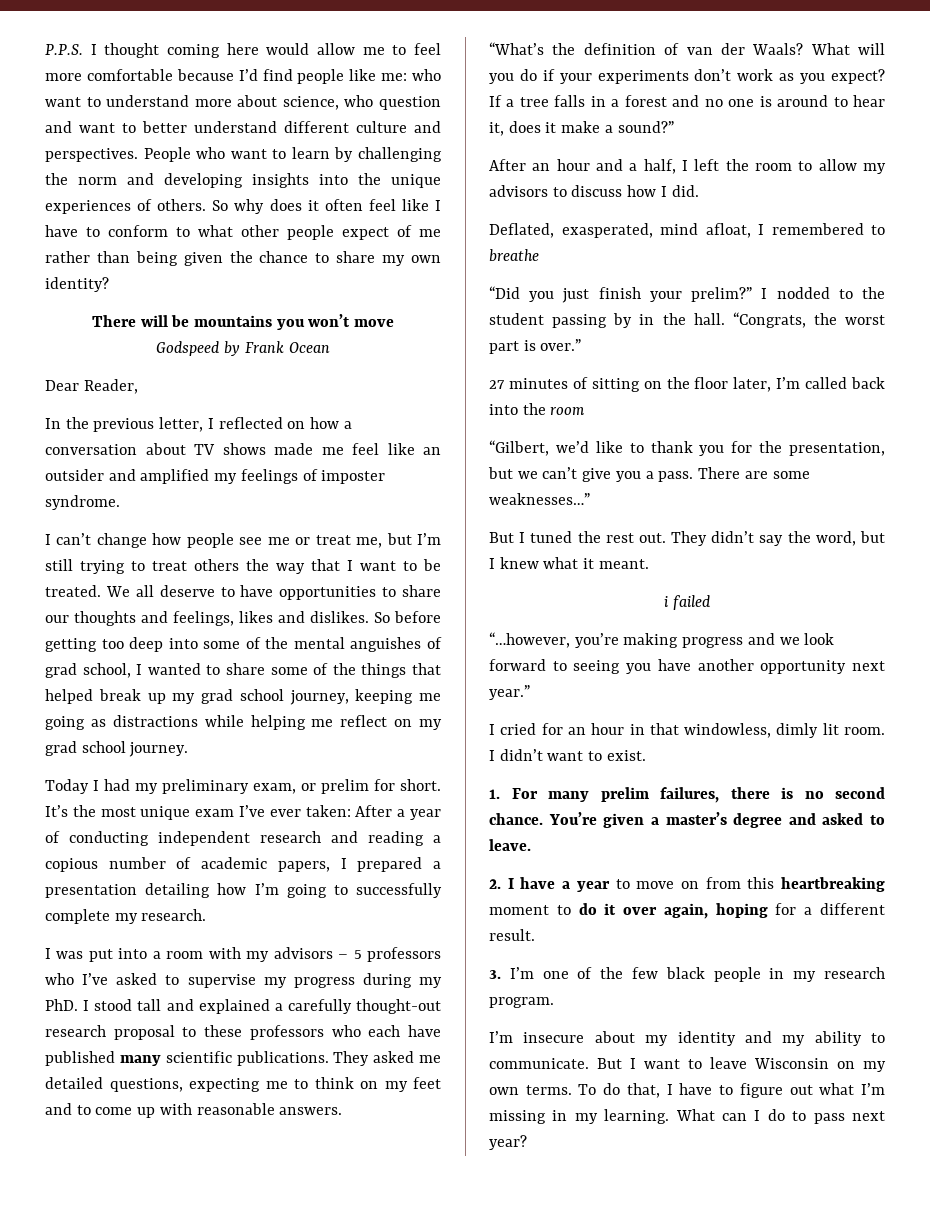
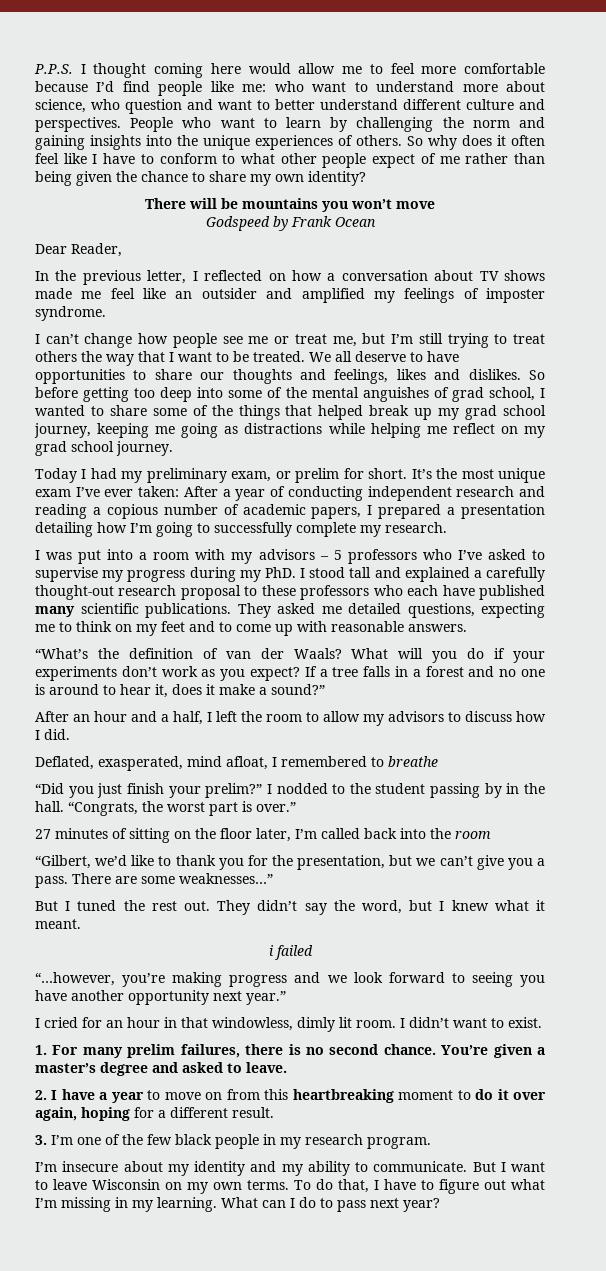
[164,173,243,188] developing -> [35,135,85,150] gaining

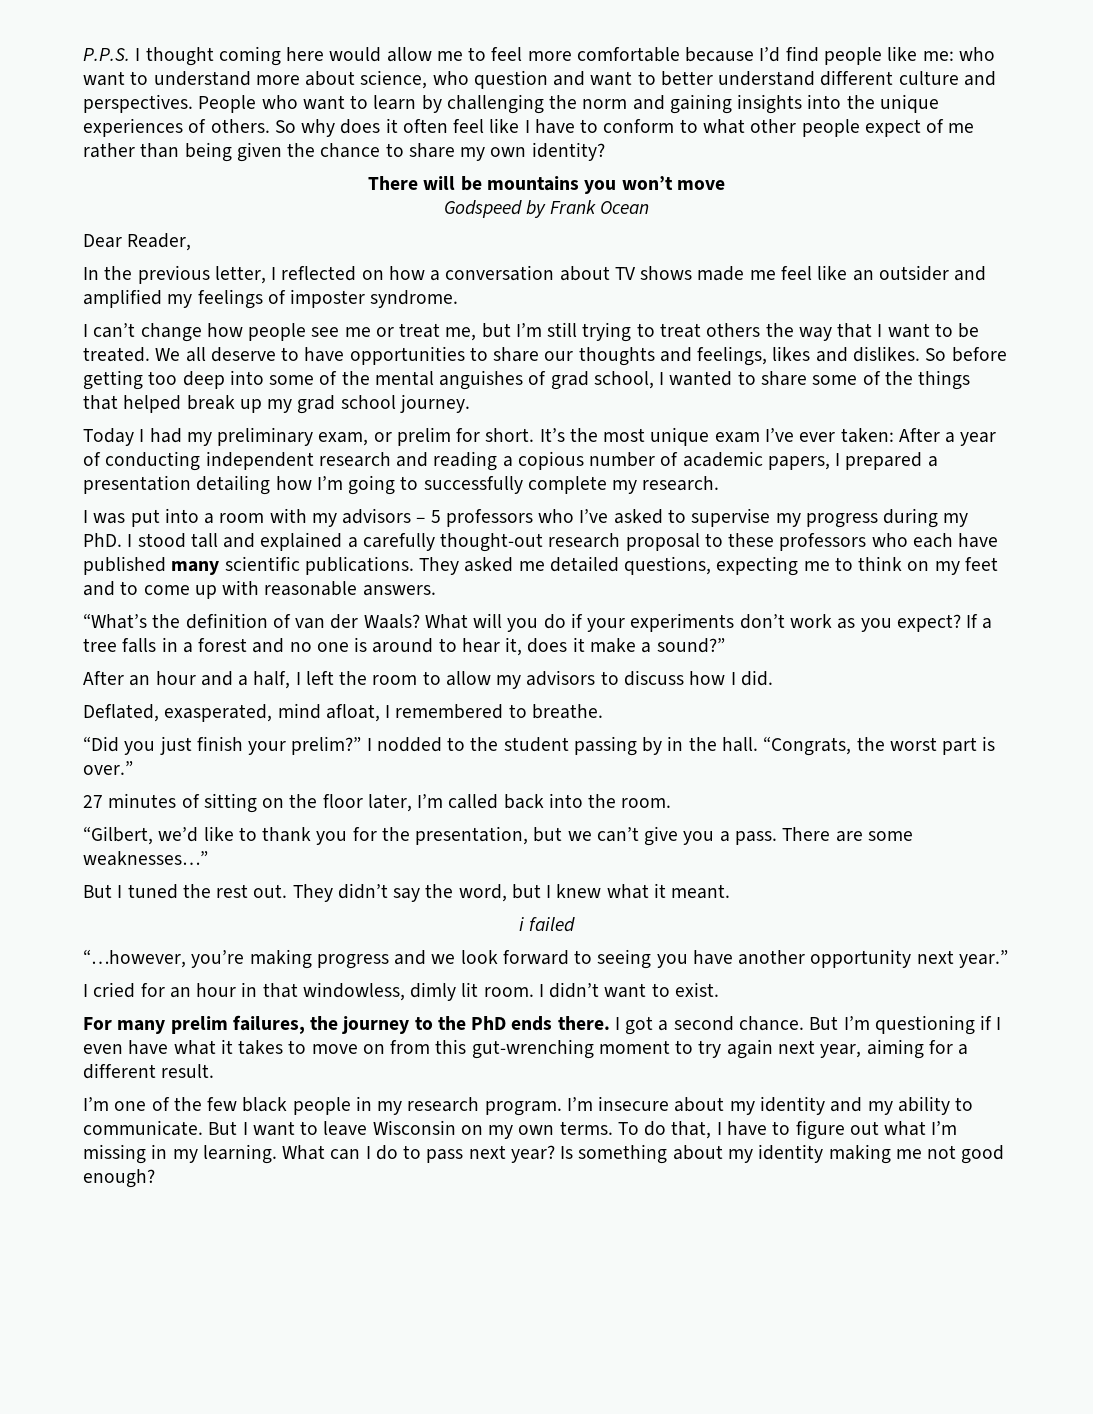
[34,423,545,438] [35,441,114,456] journey, keeping me going as distractions while helping me reflect on my grad school -> (396, 402) none
[388,756,438,767] breathe -> [531,704,603,719] breathe.
[455,831,491,839] room -> [621,798,672,808] room.
[35,1045,47,1055] 1. -> (719, 989) none
[245,1044,546,1058] [35,1062,287,1076] [35,1089,144,1103] there is no second chance. You’re given a master’s degree and asked to leave. // 2. I have a year -> [310,1015,1002,1035] [83,1039,284,1055] the journey to the PhD ends there. I got a second chance. But I’m questioning if I even have what it takes
[292,1089,394,1103] heartbreaking -> [471,1039,594,1059] gut-wrenching
[475,1089,546,1100] [35,1107,130,1121] do it over again, hoping -> [698,1039,924,1059] try again next year, aiming
[35,1135,47,1145] 3. -> (215, 1071) none
(431, 1143) // -> (562, 1108) none
(440, 1205) none -> [560,1144,1005,1164] [83,1169,155,1188] Is something about my identity making me not good enough?

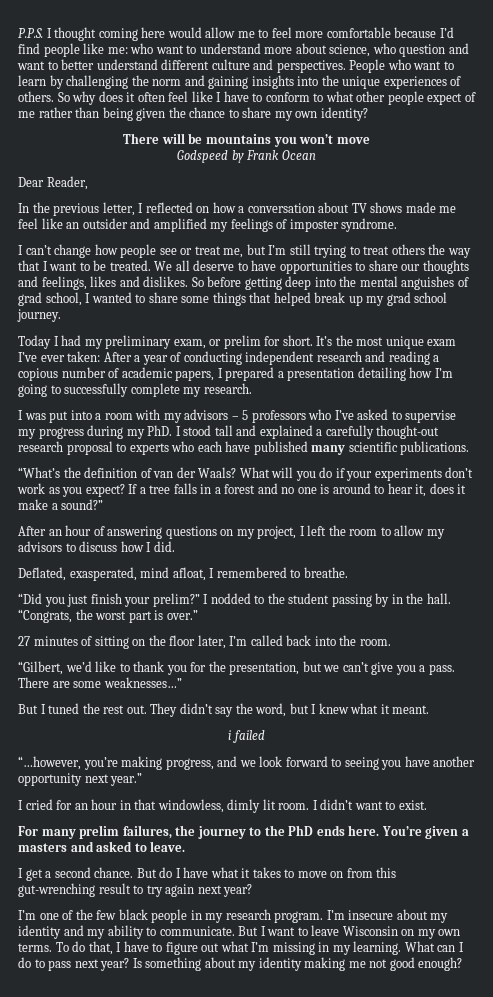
[344,327,371,337] me -> (177, 251) none
[148,371,178,385] too -> (282, 283) none
[269,371,338,385] some of -> (336, 282) none
[862,371,913,385] of the -> (210, 299) none
[728,533,867,551] these professors -> [129,443,169,455] experts
[419,556,998,576] [83,580,436,599] They asked me detailed questions, expecting me to think on my feet and to come up with reasonable answers. -> (470, 448) none
[200,671,291,689] and a half, -> [93,526,297,539] of answering questions on my project,
[316,954,389,969] progress -> [165,758,214,770] progress,
[557,1015,1002,1035] [83,1044,123,1054] there. I got a second chance. But I’m questioning if I even -> [348,825,469,839] [18,841,186,852] [18,867,181,881] here. You’re given a masters and asked to leave. // I get a second chance. But do I
[598,1040,670,1054] moment -> [98,883,131,894] result
[820,1039,969,1059] [83,1063,215,1079] year, aiming for a different result. -> [223,884,253,897] year?

